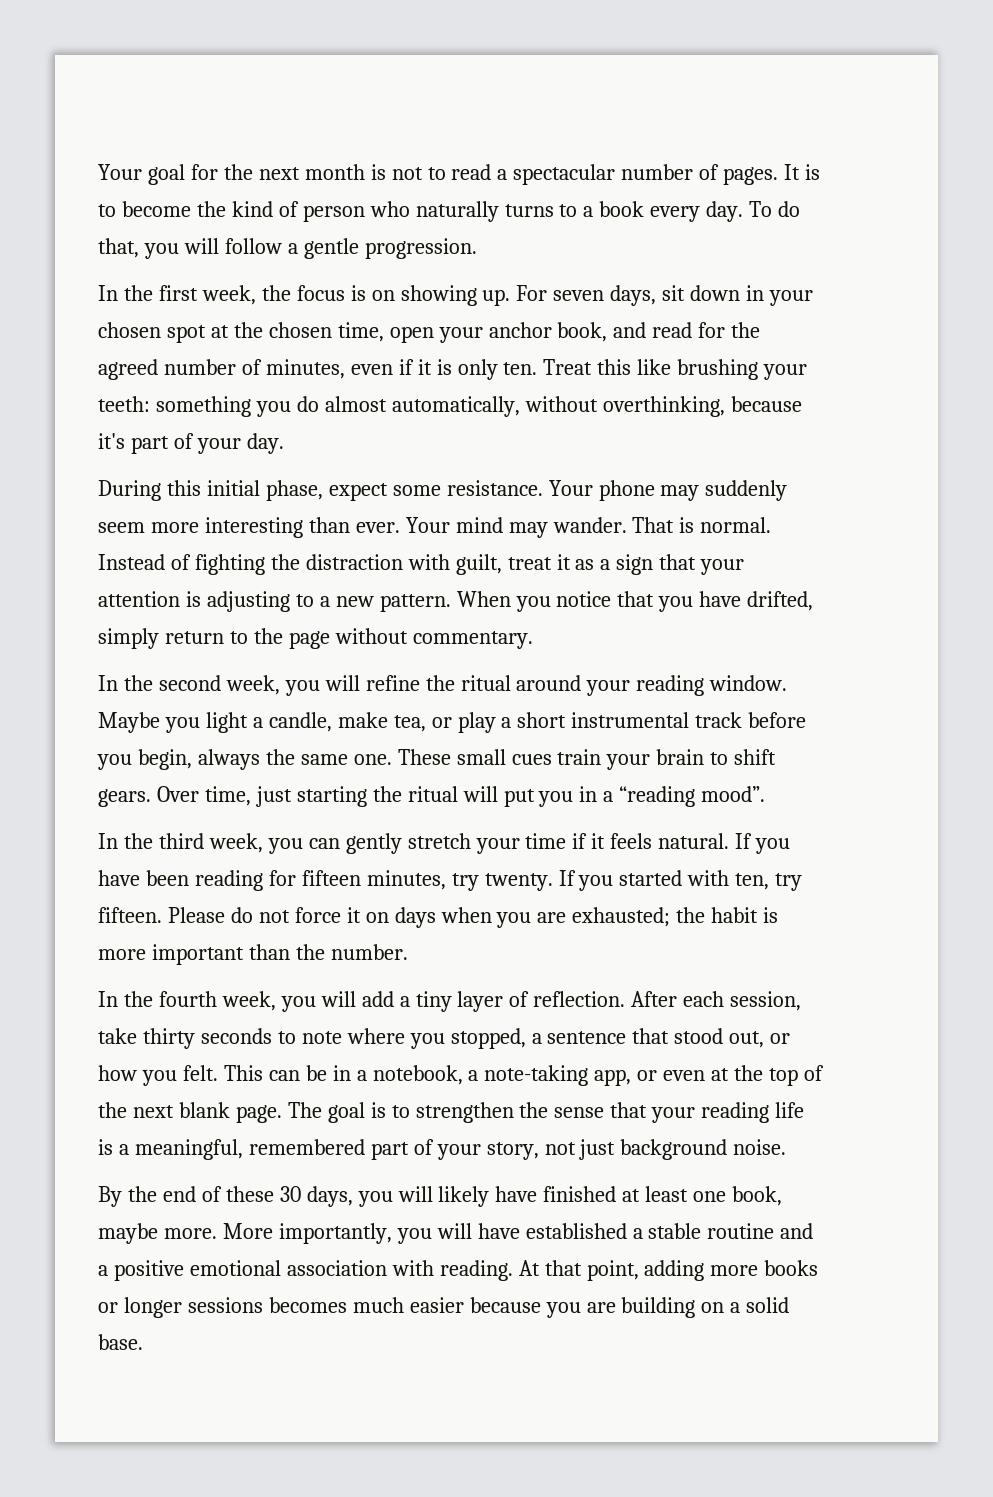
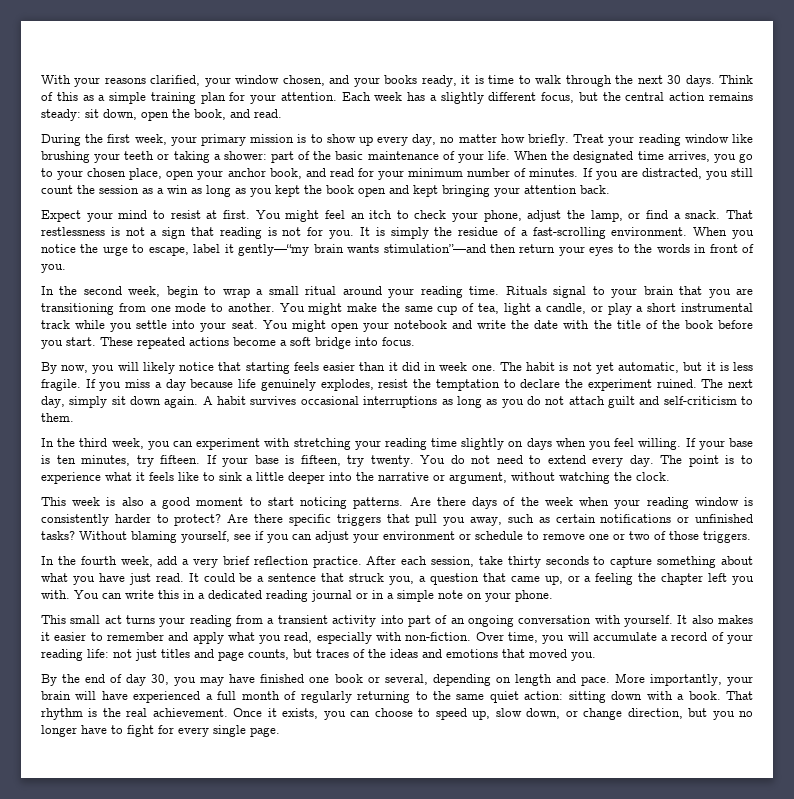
[98,164,821,185] [98,201,801,222] [98,238,477,259] [98,285,814,306] [98,322,384,343] Your goal for the next month is not to read a spectacular number of pages. It is to become the kind of person who naturally turns to a book every day. To do that, you will follow a gentle progression. // In the first week, the focus is on showing up. For seven days, sit down in your chosen spot at the chosen time, -> [41,75,754,87] [41,92,754,104] [41,109,282,121] [41,134,753,146] [41,151,753,163] [41,168,163,180] With your reasons clarified, your window chosen, and your books ready, it is time to walk through the next 30 days. Think of this as a simple training plan for your attention. Each week has a slightly different focus, but the central action remains steady: sit down, open the book, and read. // During the first week, your primary mission is to show up every day, no matter how briefly. Treat your reading window like brushing your teeth or taking a shower: part of the basic maintenance of your life. When the designated time arrives, you go to your chosen place,
[731,322,761,338] [98,359,808,380] [98,396,802,417] [98,433,284,454] [98,480,788,501] [98,517,772,538] [98,554,745,575] [98,591,814,612] [98,628,533,649] [98,675,788,696] [98,712,200,733] the agreed number of minutes, even if it is only ten. Treat this like brushing your teeth: something you do almost automatically, without overthinking, because it's part of your day. // During this initial phase, expect some resistance. Your phone may suddenly seem more interesting than ever. Your mind may wander. That is normal. Instead of fighting the distraction with guilt, treat it as a sign that your attention is adjusting to a new pattern. When you notice that you have drifted, simply return to the page without commentary. // In the second week, you will refine the ritual around your reading window. Maybe you -> [378,168,753,180] [41,185,610,197] [41,210,754,222] [41,227,754,239] [41,244,755,256] [41,264,66,273] [41,286,754,298] [41,303,499,315] your minimum number of minutes. If you are distracted, you still count the session as a win as long as you kept the book open and kept bringing your attention back. // Expect your mind to resist at first. You might feel an itch to check your phone, adjust the lamp, or find a snack. That restlessness is not a sign that reading is not for you. It is simply the residue of a fast-scrolling environment. When you notice the urge to escape, label it gently—“my brain wants stimulation”—and then return your eyes to the words in front of you. // In the second week, begin to wrap a small ritual around your reading time. Rituals signal to your brain that you are transitioning from one mode to another. You might make the same cup of tea,
[337,712,426,732] make tea, -> (587, 308) none
[748,712,807,728] [97,749,777,770] [98,786,766,807] before you begin, always the same one. These small cues train your brain to shift gears. Over time, just starting the ritual will put you in a “reading mood”. -> [75,320,754,332] [41,337,415,349] [41,362,754,374] [41,379,753,391] [41,396,754,408] [41,413,74,422] while you settle into your seat. You might open your notebook and write the date with the title of the book before you start. These repeated actions become a soft bridge into focus. // By now, you will likely notice that starting feels easier than it did in week one. The habit is not yet automatic, but it is less fragile. If you miss a day because life genuinely explodes, resist the temptation to declare the experiment ruined. The next day, simply sit down again. A habit survives occasional interruptions as long as you do not attach guilt and self-criticism to them.
[345,833,791,854] [98,870,803,891] [98,907,779,928] [98,944,408,965] [98,991,626,1012] gently stretch your time if it feels natural. If you have been reading for fifteen minutes, try twenty. If you started with ten, try fifteen. Please do not force it on days when you are exhausted; the habit is more important than the number. // In the fourth week, you will add a tiny layer of reflection. -> [196,438,753,450] [41,455,753,467] [41,472,670,484] [41,497,753,509] [41,514,753,526] [41,531,751,543] [41,556,362,568] experiment with stretching your reading time slightly on days when you feel willing. If your base is ten minutes, try fifteen. If your base is fifteen, try twenty. You do not need to extend every day. The point is to experience what it feels like to sink a little deeper into the narrative or argument, without watching the clock. // This week is also a good moment to start noticing patterns. Are there days of the week when your reading window is consistently harder to protect? Are there specific triggers that pull you away, such as certain notifications or unfinished tasks? Without blaming yourself, see if you can adjust your environment or schedule to remove one or two of those triggers. // In the fourth week, add a very brief reflection practice.
[301,1028,791,1049] [98,1065,824,1086] [98,1102,805,1123] [98,1139,787,1160] [98,1186,783,1207] [98,1223,814,1244] [98,1260,819,1281] [98,1297,790,1318] [98,1334,143,1350] note where you stopped, a sentence that stood out, or how you felt. This can be in a notebook, a note-taking app, or even at the top of the next blank page. The goal is to strengthen the sense that your reading life is a meaningful, remembered part of your story, not just background noise. // By the end of these 30 days, you will likely have finished at least one book, maybe more. More importantly, you will have established a stable routine and a positive emotional association with reading. At that point, adding more books or longer sessions becomes much easier because you are building on a solid base. -> [610,556,754,568] [41,573,754,585] [41,590,553,602] [41,615,754,627] [41,632,753,644] [41,649,596,661] [41,673,753,686] [41,691,754,703] [41,708,754,720] [41,725,280,737] capture something about what you have just read. It could be a sentence that struck you, a question that came up, or a feeling the chapter left you with. You can write this in a dedicated reading journal or in a simple note on your phone. // This small act turns your reading from a transient activity into part of an ongoing conversation with yourself. It also makes it easier to remember and apply what you read, especially with non-fiction. Over time, you will accumulate a record of your reading life: not just titles and page counts, but traces of the ideas and emotions that moved you. // By the end of day 30, you may have finished one book or several, depending on length and pace. More importantly, your brain will have experienced a full month of regularly returning to the same quiet action: sitting down with a book. That rhythm is the real achievement. Once it exists, you can choose to speed up, slow down, or change direction, but you no longer have to fight for every single page.

